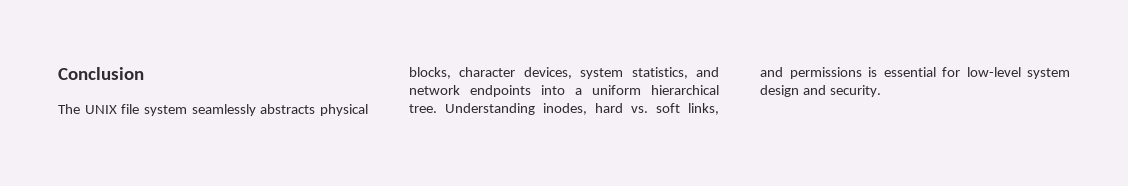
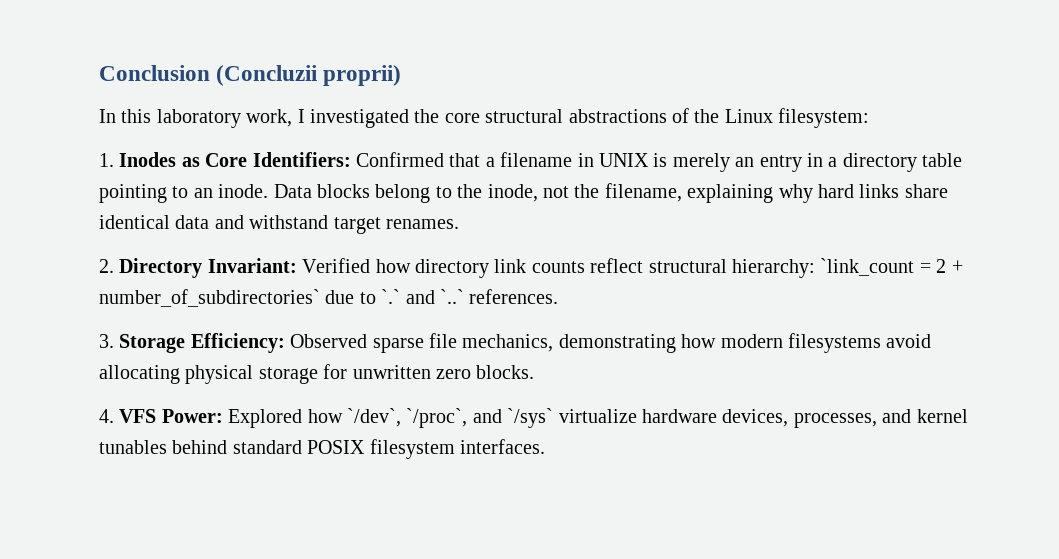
[58,104,368,116] [409,67,719,79] [409,85,719,97] [409,103,719,115] [760,67,1070,79] [760,85,881,97] // The UNIX file system seamlessly abstracts physical blocks, character devices, system statistics, and network endpoints into a uniform hierarchical tree. Understanding inodes, hard vs. soft links, and permissions is essential for low-level system design and security. -> [216,65,402,86] [99,108,870,128] [99,152,963,172] [99,183,948,203] [99,215,459,234] [99,258,963,278] [99,289,559,307] [99,333,932,353] [99,364,535,384] [99,408,968,428] [99,439,545,459] (Concluzii proprii) // In this laboratory work, I investigated the core structural abstractions of the Linux filesystem: // 1. Inodes as Core Identifiers: Confirmed that a filename in UNIX is merely an entry in a directory table pointing to an inode. Data blocks belong to the inode, not the filename, explaining why hard links share identical data and withstand target renames. // 2. Directory Invariant: Verified how directory link counts reflect structural hierarchy: `link_count = 2 + number_of_subdirectories` due to `.` and `..` references. // 3. Storage Efficiency: Observed sparse file mechanics, demonstrating how modern filesystems avoid allocating physical storage for unwritten zero blocks. // 4. VFS Power: Explored how `/dev`, `/proc`, and `/sys` virtualize hardware devices, processes, and kernel tunables behind standard POSIX filesystem interfaces.

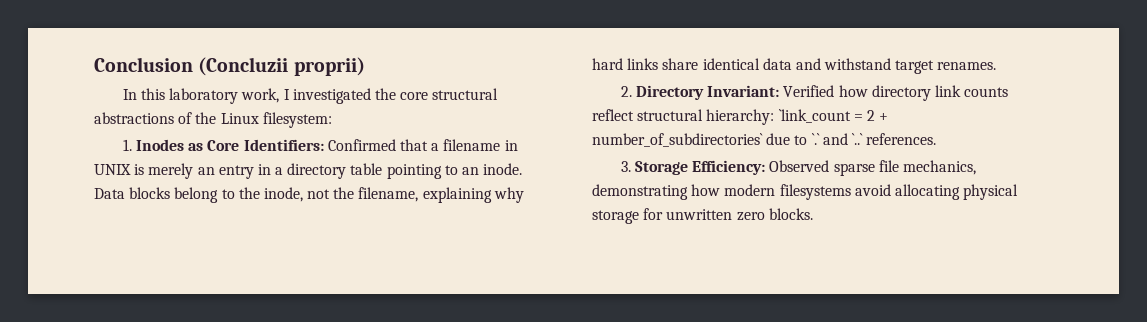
[99,408,968,428] [99,439,545,459] // 4. VFS Power: Explored how `/dev`, `/proc`, and `/sys` virtualize hardware devices, processes, and kernel tunables behind standard POSIX filesystem interfaces. -> (813, 214) none

